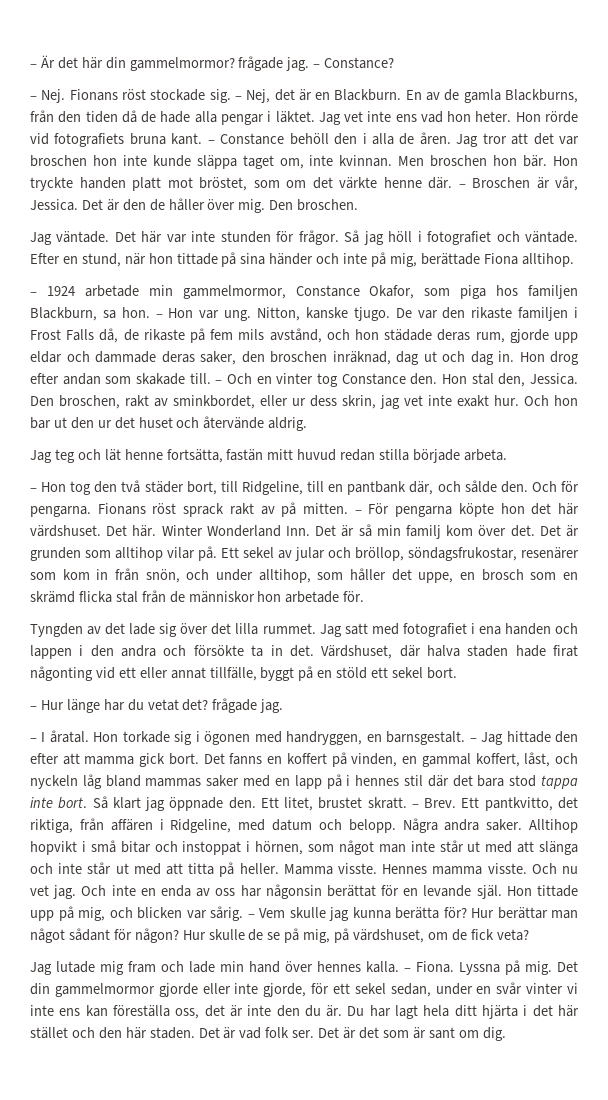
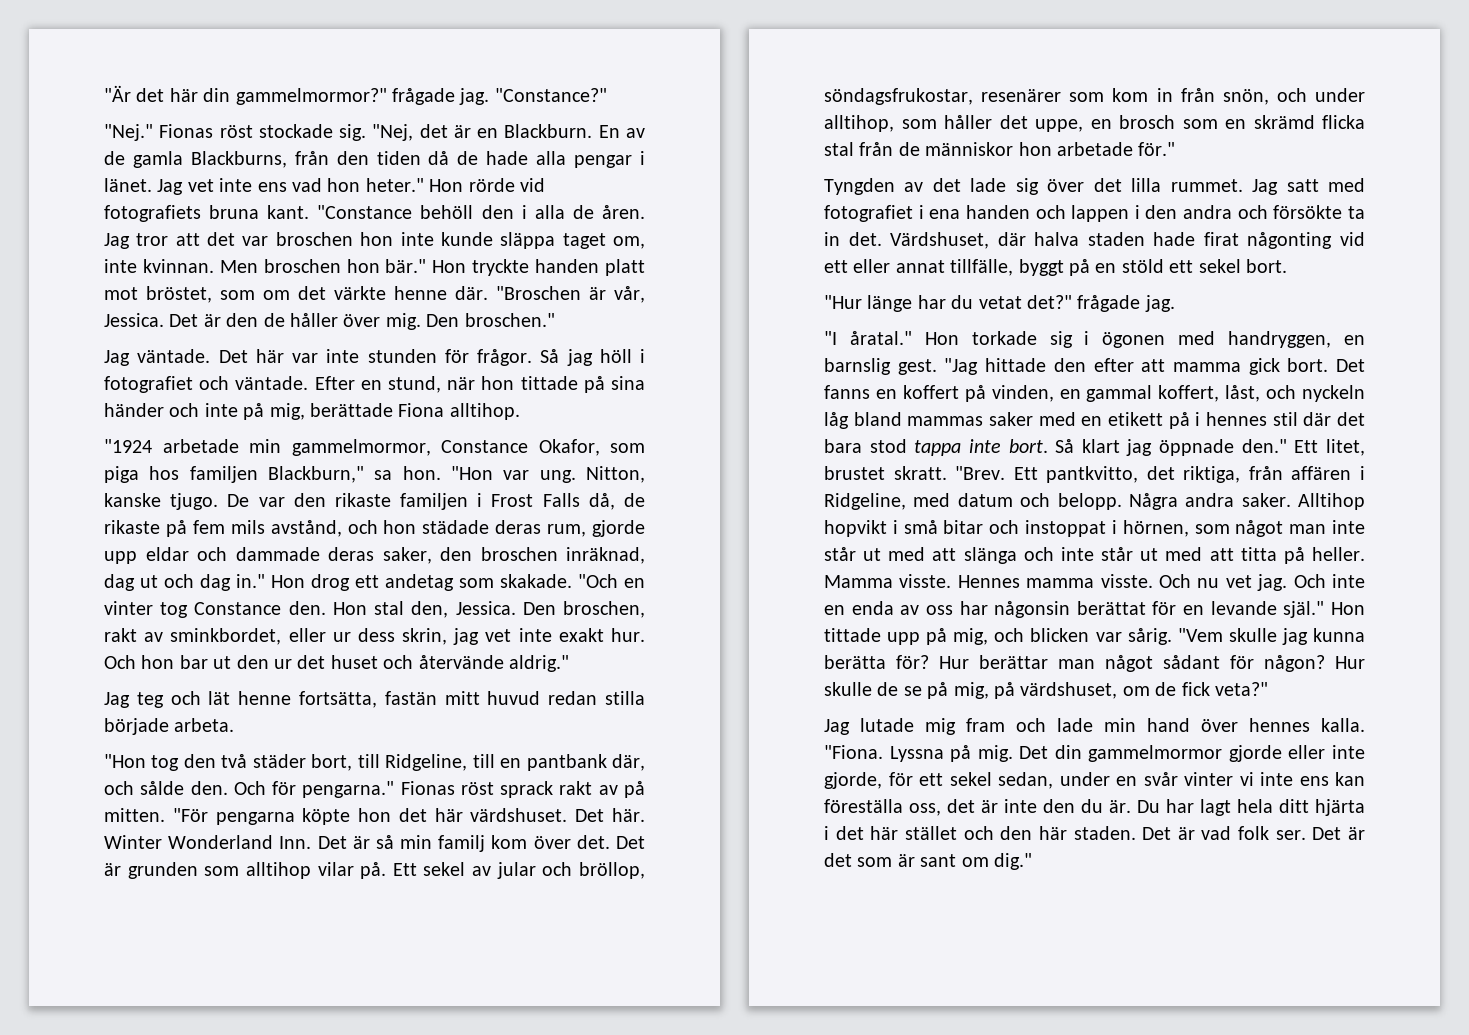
[30,55,55,68] – Är -> [104,85,131,102] "Är
[129,56,395,71] [30,89,118,103] gammelmormor? frågade jag. – Constance? // – Nej. Fionans -> [235,88,607,105] [104,124,214,141] gammelmormor?" frågade jag. "Constance?" // "Nej." Fionas
[234,89,271,103] – Nej, -> [372,124,414,141] "Nej,
[275,111,315,123] läktet. -> [104,178,152,192] länet.
[475,111,512,122] heter. -> [365,178,424,192] heter."
[207,133,285,145] – Constance -> [317,205,413,219] "Constance
[523,155,548,167] bär. -> [385,259,427,273] bär."
[458,177,530,188] – Broschen -> [496,286,581,300] "Broschen
[297,199,359,211] broschen. -> [464,313,555,327] broschen."
[30,286,75,296] – 1924 -> [104,439,152,453] "1924
[30,307,97,321] Blackburn, -> [268,466,364,483] Blackburn,"
[155,308,194,318] – Hon -> [450,466,493,480] "Hon
[498,351,514,362] in. -> [236,574,265,588] in."
[30,373,252,385] efter andan som skakade till. – Och -> [355,574,618,591] ett andetag som skakade. "Och
[268,417,308,431] aldrig. -> [509,655,569,672] aldrig."
[30,482,67,492] – Hon -> [104,754,146,768] "Hon
[30,503,146,517] pengarna. Fionans -> [302,781,455,798] pengarna." Fionas
[354,503,390,514] – För -> [172,808,208,822] "För
[343,591,365,602] för. -> [1138,142,1176,156] för."
[30,700,64,710] – Hur -> [824,295,862,309] "Hur
[182,699,209,711] det? -> [1027,295,1072,309] det?"
[30,730,89,743] – I åratal. -> [824,331,912,345] "I åratal."
[386,731,504,745] barnsgestalt. – Jag -> [824,358,979,375] barnslig gest. "Jag
[294,775,322,789] lapp -> [1108,412,1163,426] etikett
[228,797,256,809] den. -> [1241,439,1287,453] den."
[411,798,457,808] – Brev. -> [955,466,1006,480] "Brev.
[476,885,502,899] själ. -> [1283,601,1325,618] själ."
[247,908,285,918] – Vem -> [1177,628,1223,642] "Vem
[496,929,529,941] veta? -> [1215,682,1268,696] veta?"
[404,961,454,973] – Fiona. -> [824,745,883,759] "Fiona.
[482,1027,506,1041] dig. -> [994,853,1032,870] dig."

